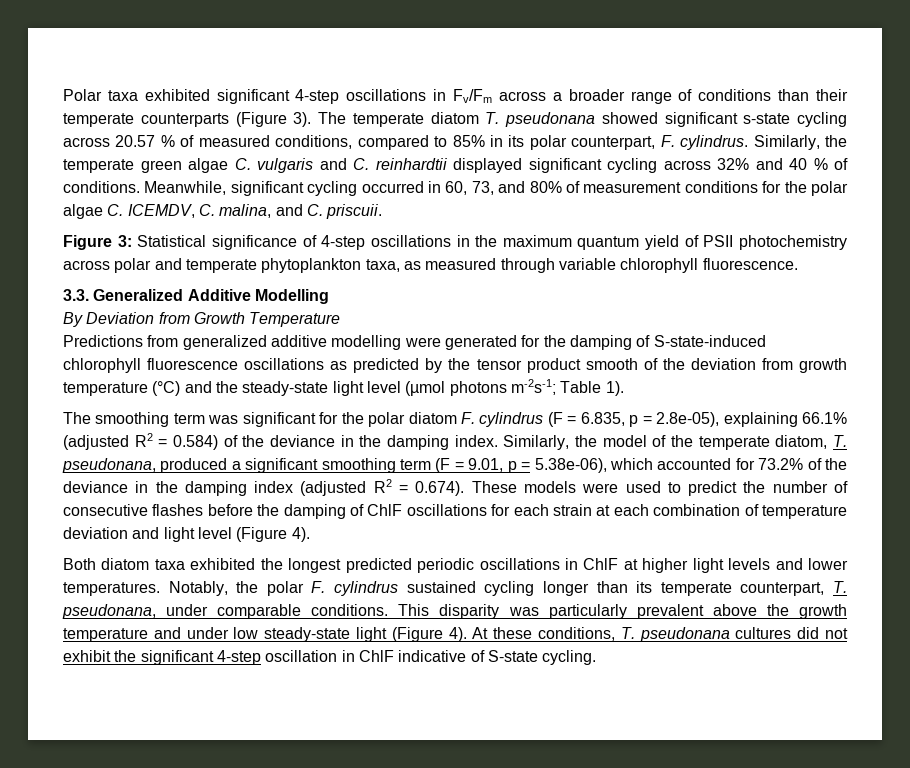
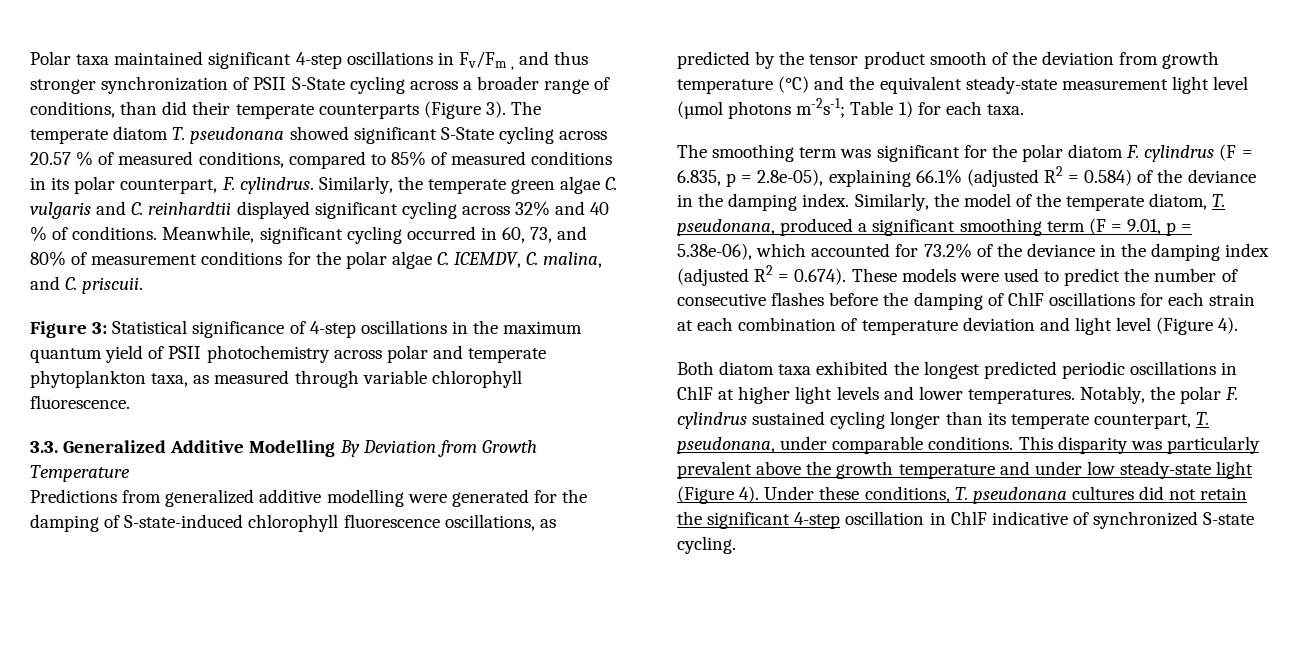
[144,89,210,101] exhibited -> [114,51,204,65] maintained
(493, 96) none -> [511,66,515,71] [519,51,589,65] [30,76,405,94] , and thus stronger synchronization of PSII S-State cycling
[698,89,810,101] conditions than -> [30,101,188,118] conditions, than did
[743,113,791,124] s-state -> [440,127,494,140] S-State
(485, 141) none -> [431,151,613,165] of measured conditions
(329, 296) // -> (336, 448) none
[244,358,325,370] oscillations -> [444,514,535,531] oscillations,
[242,381,329,396] steady-state -> [879,76,1168,94] equivalent steady-state measurement
[605,381,624,396] 1). -> [898,101,1024,118] 1) for each taxa.
[472,627,489,639] At -> [764,486,815,500] Under
[63,650,111,662] exhibit -> [1200,487,1248,500] retain
(485, 656) none -> [1093,511,1199,529] synchronized

